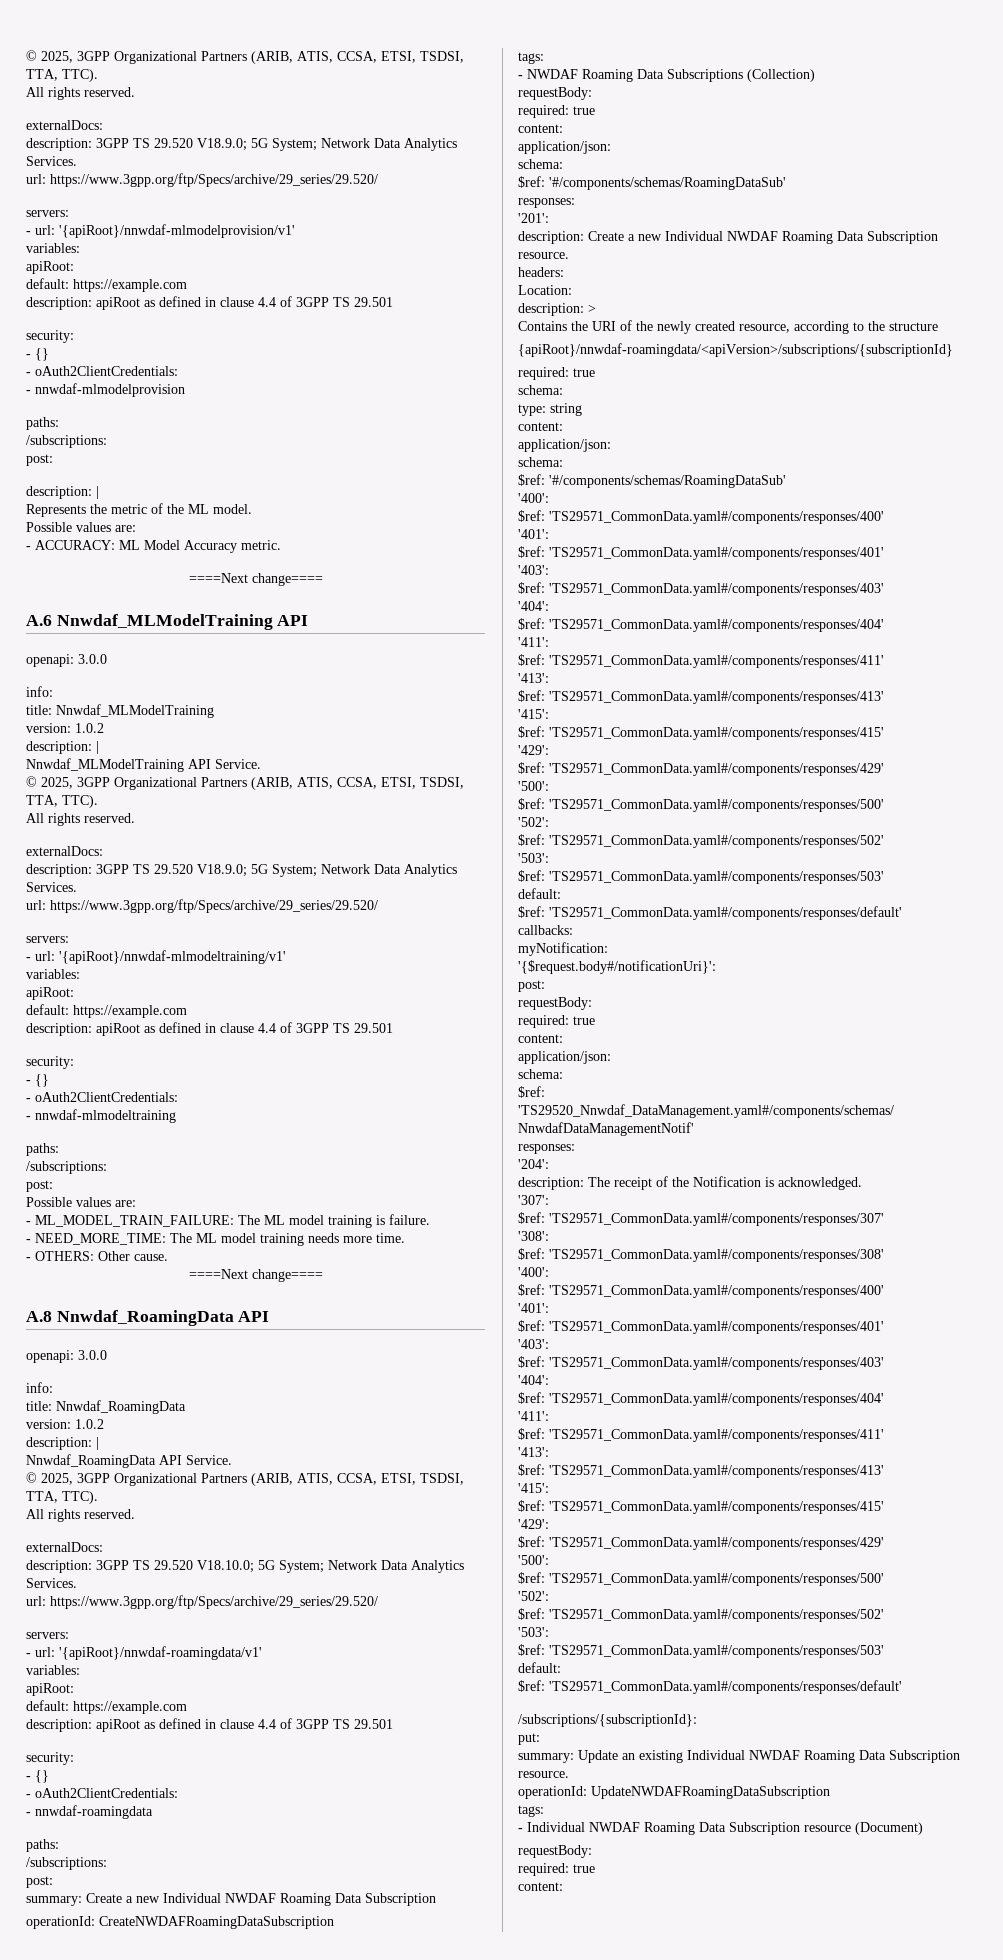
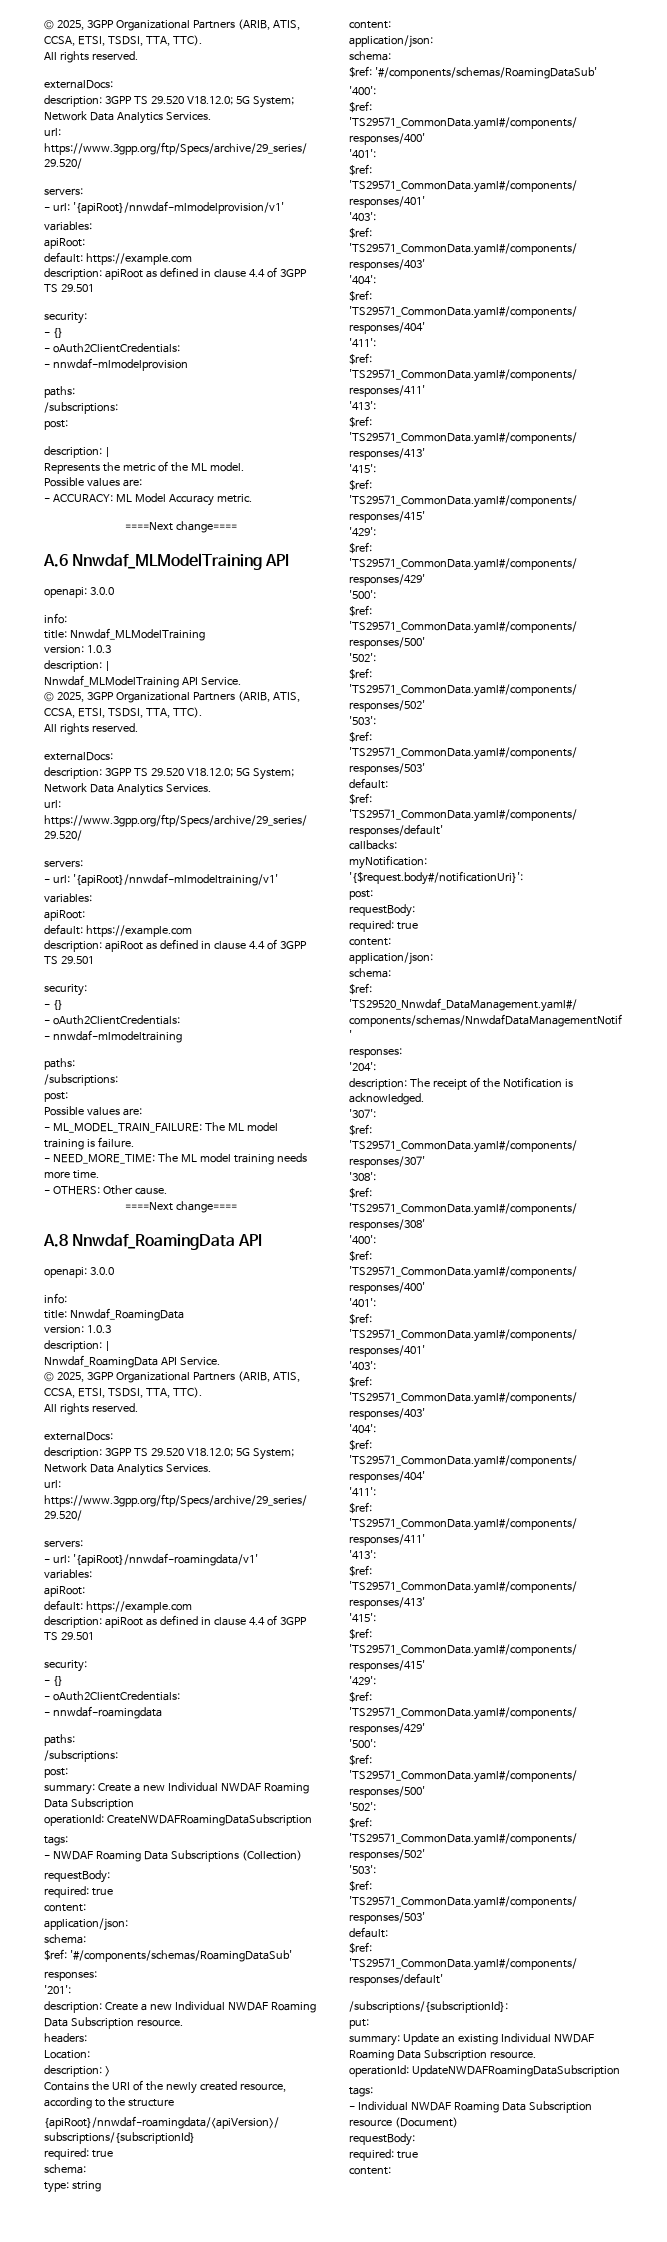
[197,138,247,151] V18.9.0; -> [186,96,233,105] V18.12.0;
[75,723,104,733] 1.0.2 -> [86,645,111,653] 1.0.3
[197,864,247,877] V18.9.0; -> [186,768,233,777] V18.12.0;
[75,1419,104,1429] 1.0.2 -> [86,1325,111,1333] 1.0.3
[197,1560,254,1573] V18.10.0; -> [186,1448,233,1457] V18.12.0;

